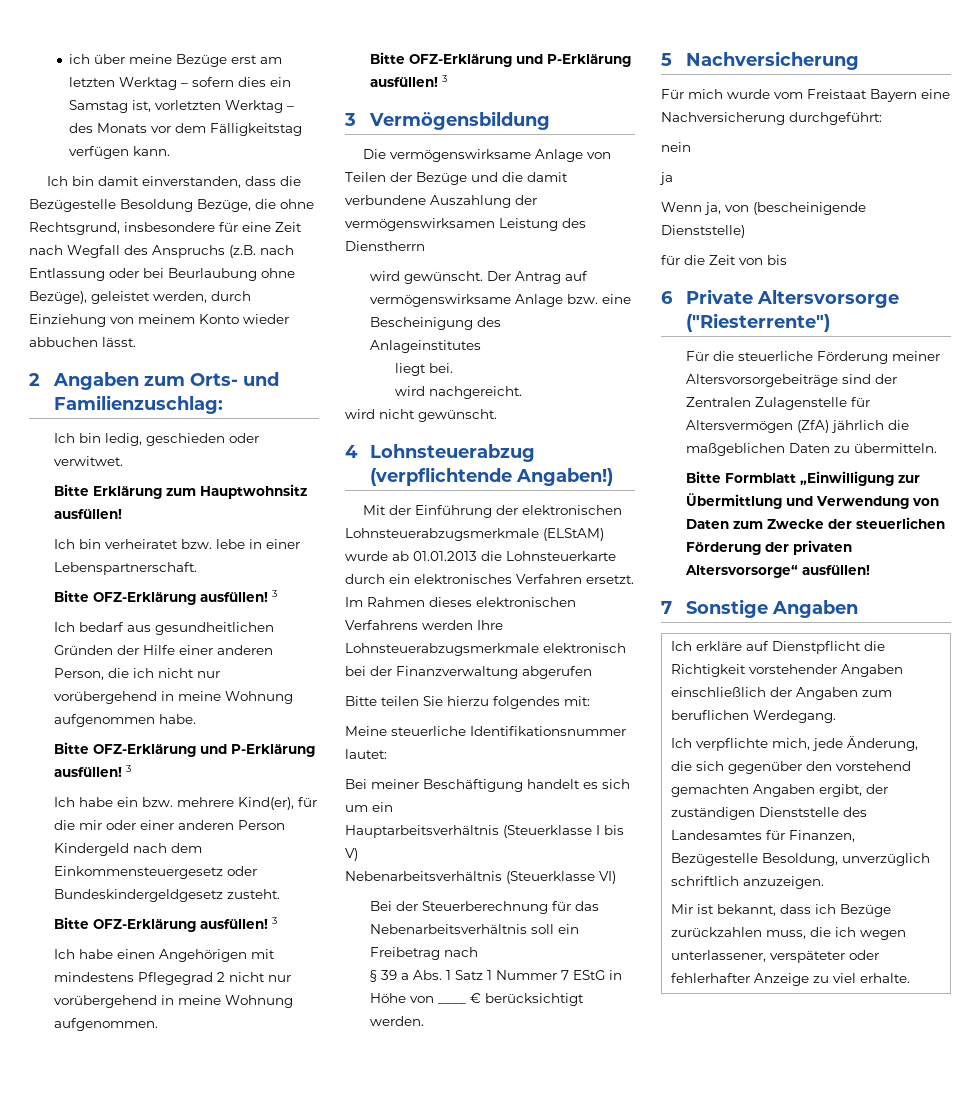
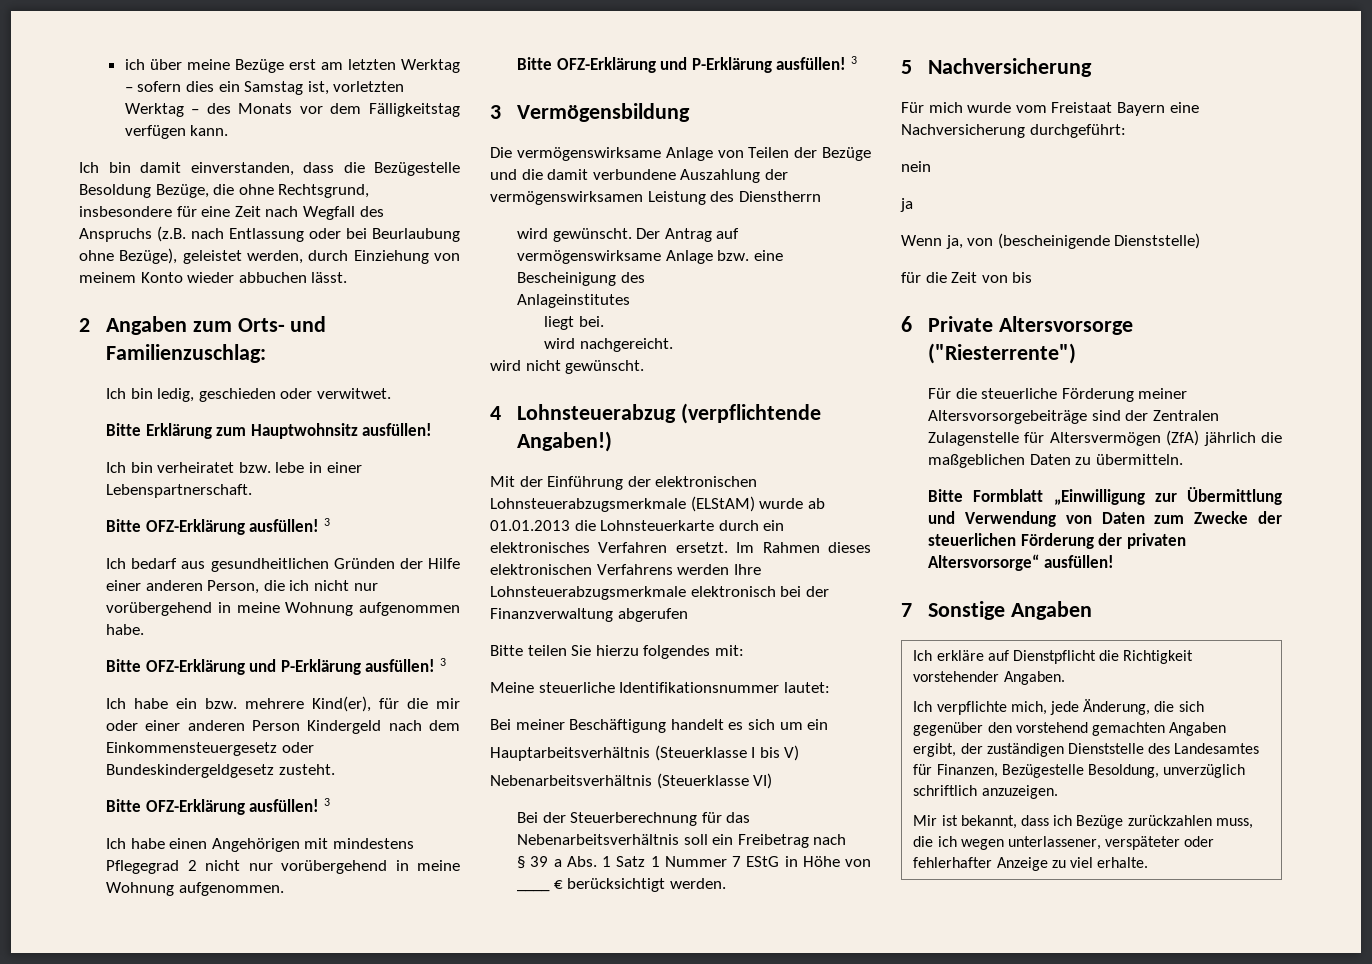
[841,664,904,677] [671,687,893,700] [671,710,837,723] Angaben einschließlich der Angaben zum beruflichen Werdegang. -> [1003,671,1065,685] Angaben.

